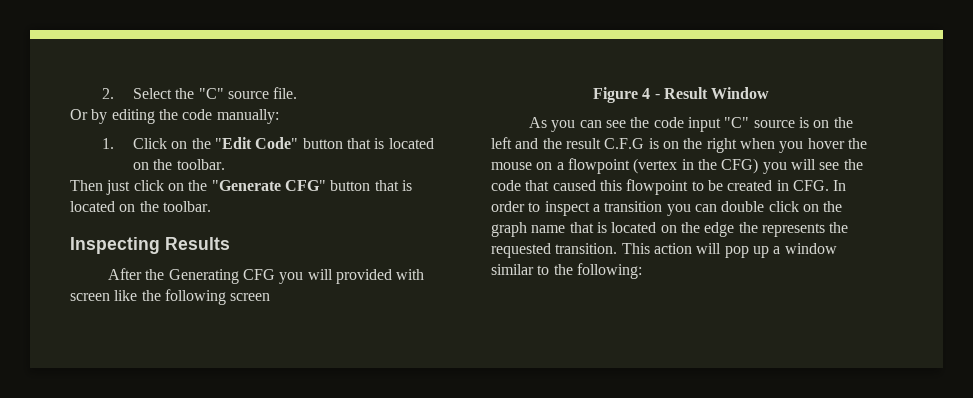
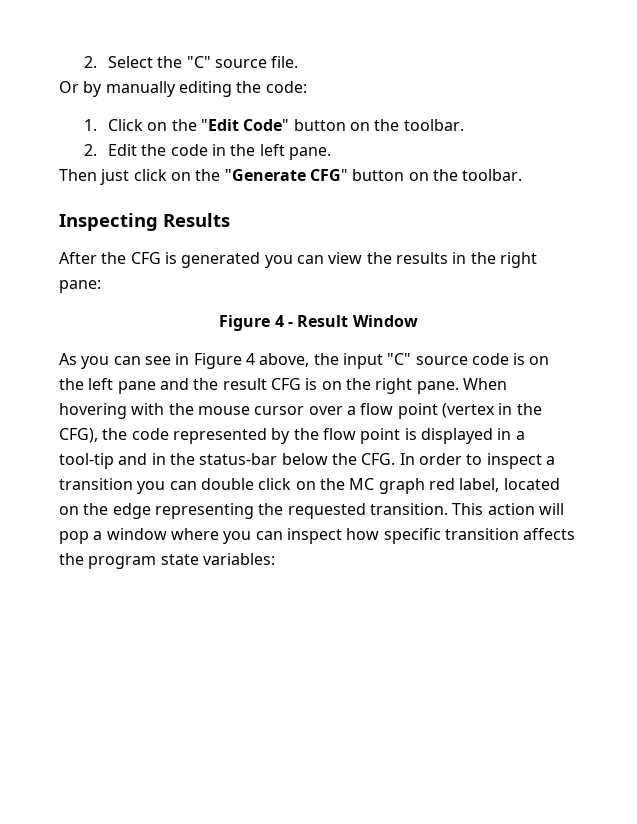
(108, 116) none -> [105,81,176,97] manually
[182,109,279,124] code manually: -> [265,81,307,93] code:
[346,138,434,149] [133,159,225,170] that is located on the toolbar. -> [349,119,464,131] [83,144,331,160] on the toolbar. // 2. Edit the code in the left pane.
[374,180,412,191] [70,201,115,212] that is located -> (405, 175) none
[168,269,425,284] [70,289,271,305] Generating CFG you will provided with screen like the following screen -> [130,252,537,268] [59,280,101,293] CFG is generated you can view the results in the right pane:
[630,117,684,128] the code -> [175,353,339,369] in Figure 4 above, the
(795, 124) none -> [471,353,509,365] code
(512, 143) none -> [117,381,156,394] pane
[604,138,645,149] C.F.G -> [270,378,301,390] CFG
[739,138,867,153] [491,158,863,174] [491,179,789,195] when you hover the mouse on a flowpoint (vertex in the CFG) you will see the code that caused this flowpoint to be created in -> [416,378,507,394] [59,403,542,419] [59,428,525,444] [59,453,357,469] pane. When hovering with the mouse cursor over a flow point (vertex in the CFG), the code represented by the flow point is displayed in a tool-tip and in the status-bar below the
[491,222,607,237] graph name that is -> [349,478,500,494] MC graph red label,
[738,222,825,237] the represents -> [154,503,254,519] representing
[752,246,769,258] up -> (89, 537) none
[491,263,642,279] similar to the following: -> [170,528,576,544] [59,553,275,569] where you can inspect how specific transition affects the program state variables:

